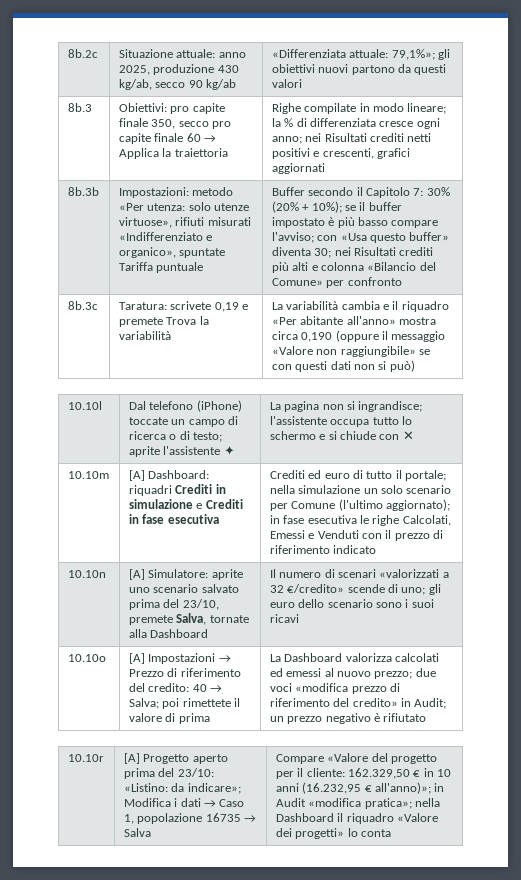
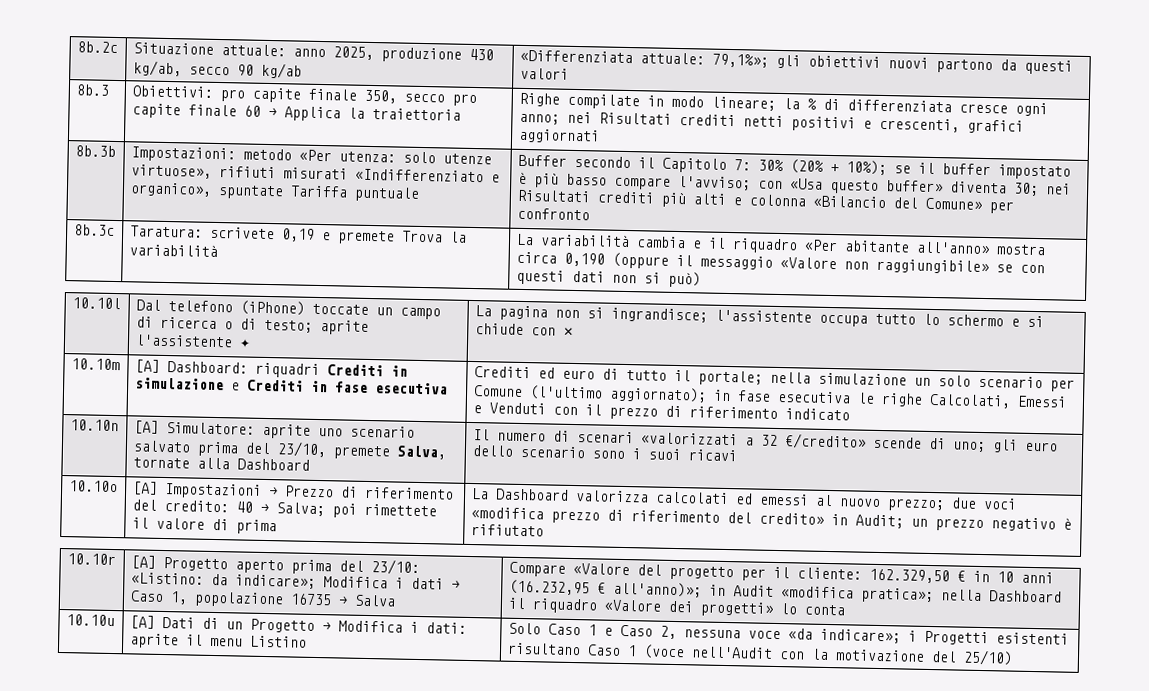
(392, 833) none -> [65,614,115,627] [129,615,467,634] [129,633,307,649] [507,622,1069,646] [506,642,1013,666] // 10.10u | [A] Dati di un Progetto → Modifica i dati: aprite il menu Listino | Solo Caso 1 e Caso 2, nessuna voce «da indicare»; i Progetti esistenti risultano Caso 1 (voce nell'Audit con la motivazione del 25/10)

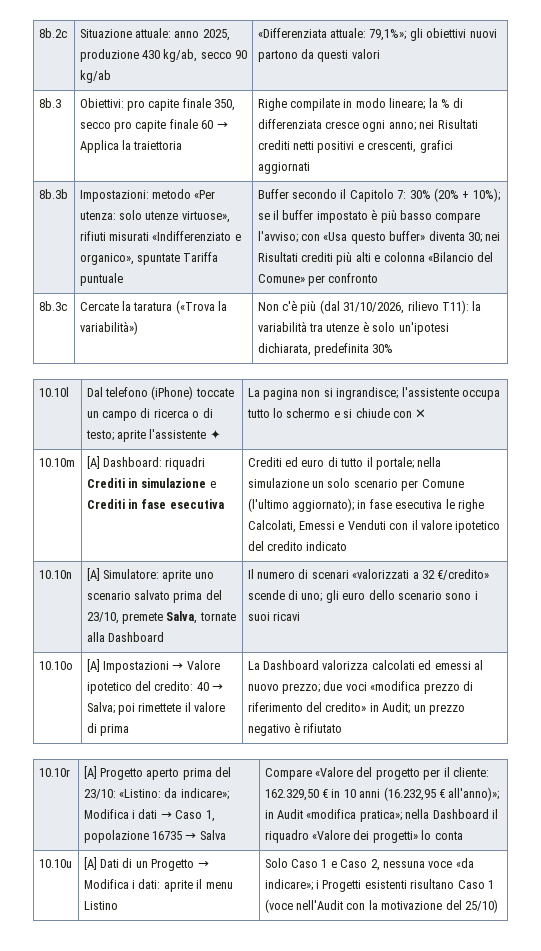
[129,225,467,245] [128,243,218,258] [515,233,1046,256] [515,251,1045,275] [515,269,701,288] Taratura: scrivete 0,19 e premete Trova la variabilità | La variabilità cambia e il riquadro «Per abitante all'anno» mostra circa 0,190 (oppure il messaggio «Valore non raggiungibile» se con questi dati non si può) -> [79,300,228,314] [79,321,138,335] [257,300,482,314] [257,321,449,335] [257,343,394,356] Cercate la taratura («Trova la variabilità») | Non c'è più (dal 31/10/2026, rilievo T11): la variabilità tra utenze è solo un'ipotesi dichiarata, predefinita 30%
[608,405,778,420] prezzo di riferimento -> [420,520,501,533] [247,541,304,551] valore ipotetico del credito
[283,485,454,500] Prezzo di riferimento -> [186,660,220,670] [86,682,132,694] Valore ipotetico

